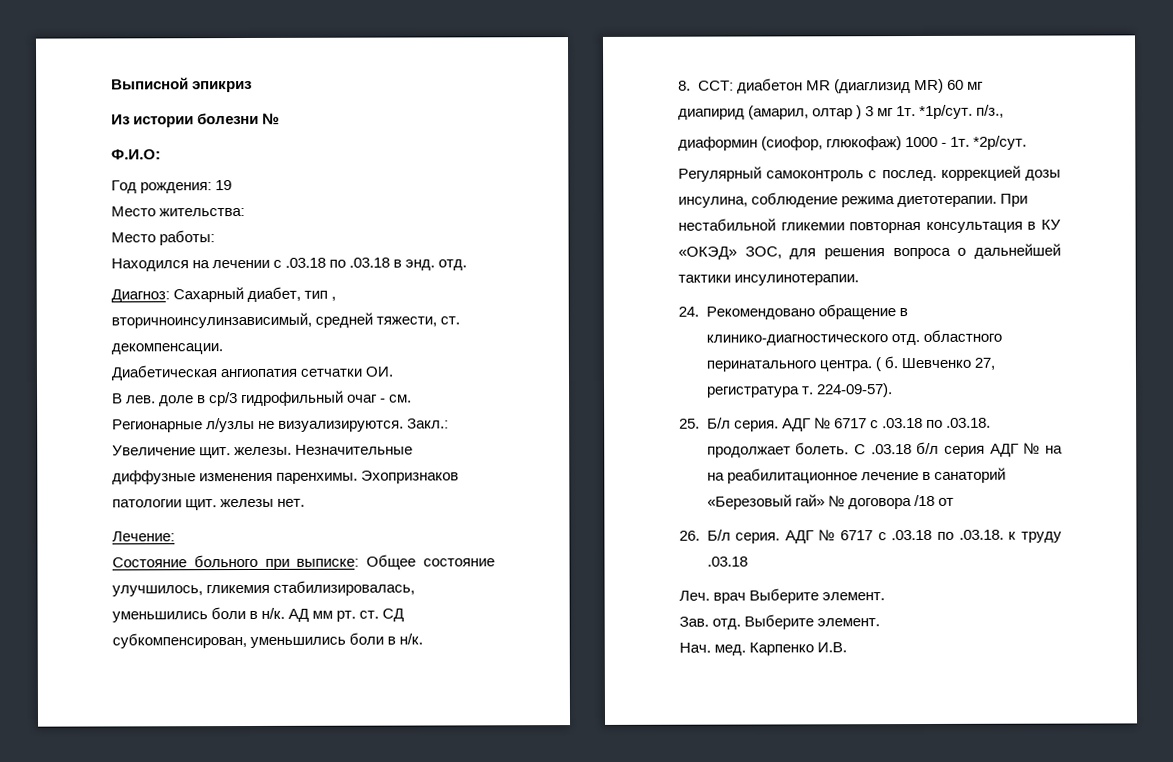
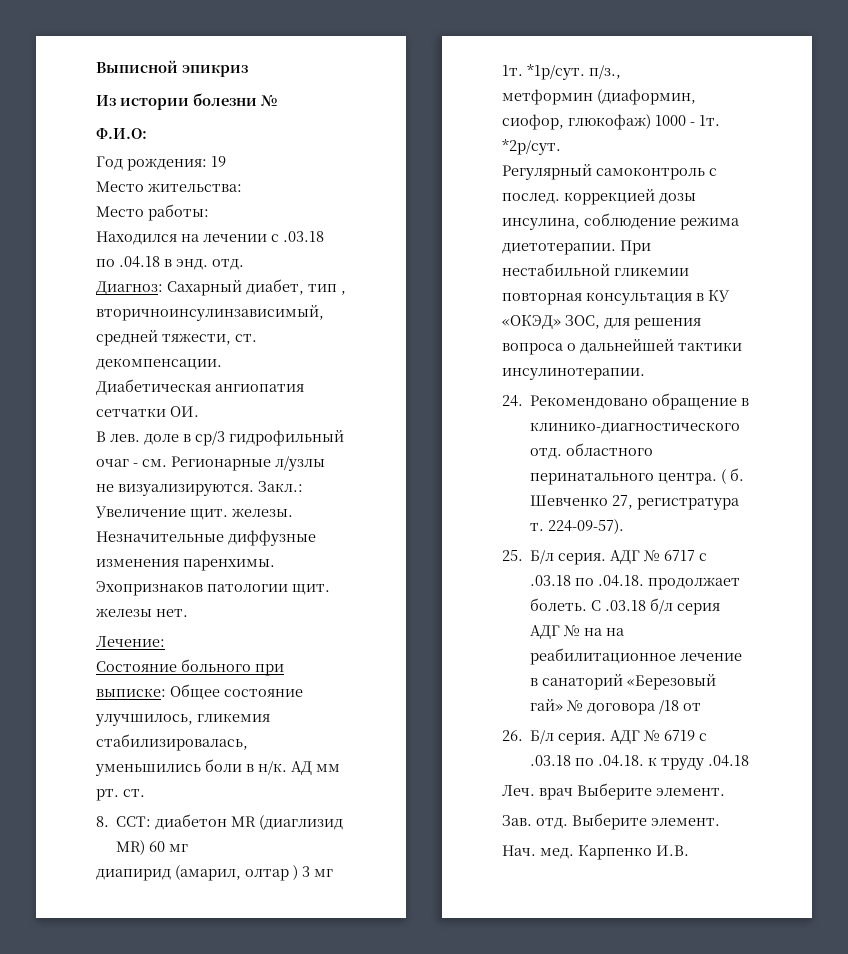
[349,257,391,268] .03.18 -> [119,256,160,268] .04.18
[382,608,405,622] [112,632,424,649] СД субкомпенсирован, уменьшились боли в н/к. -> (145, 793) none
[678,136,824,151] диаформин (сиофор, -> [502,89,696,105] [502,114,564,130] метформин (диаформин, сиофор,
[945,417,991,428] .03.18. -> [598,575,645,587] .04.18.
[840,529,1004,541] 6717 с .03.18 по .03.18. -> [664,730,708,741] [530,755,645,767] 6719 с .03.18 по .04.18.
[706,556,748,567] .03.18 -> [708,755,750,767] .04.18

